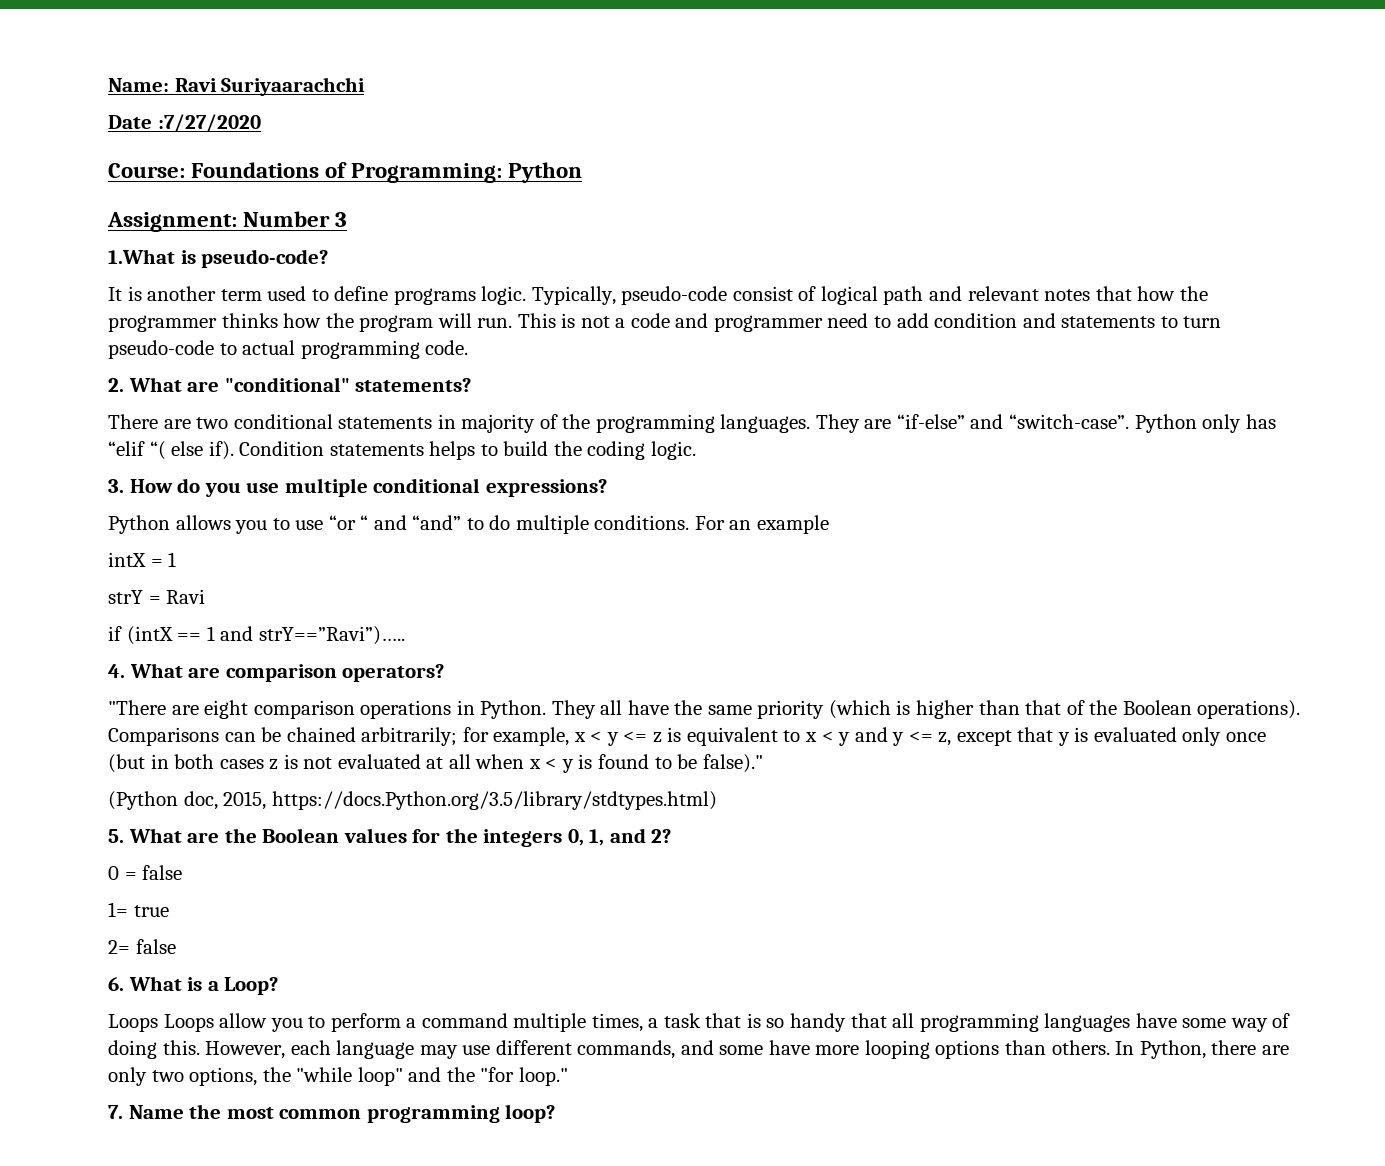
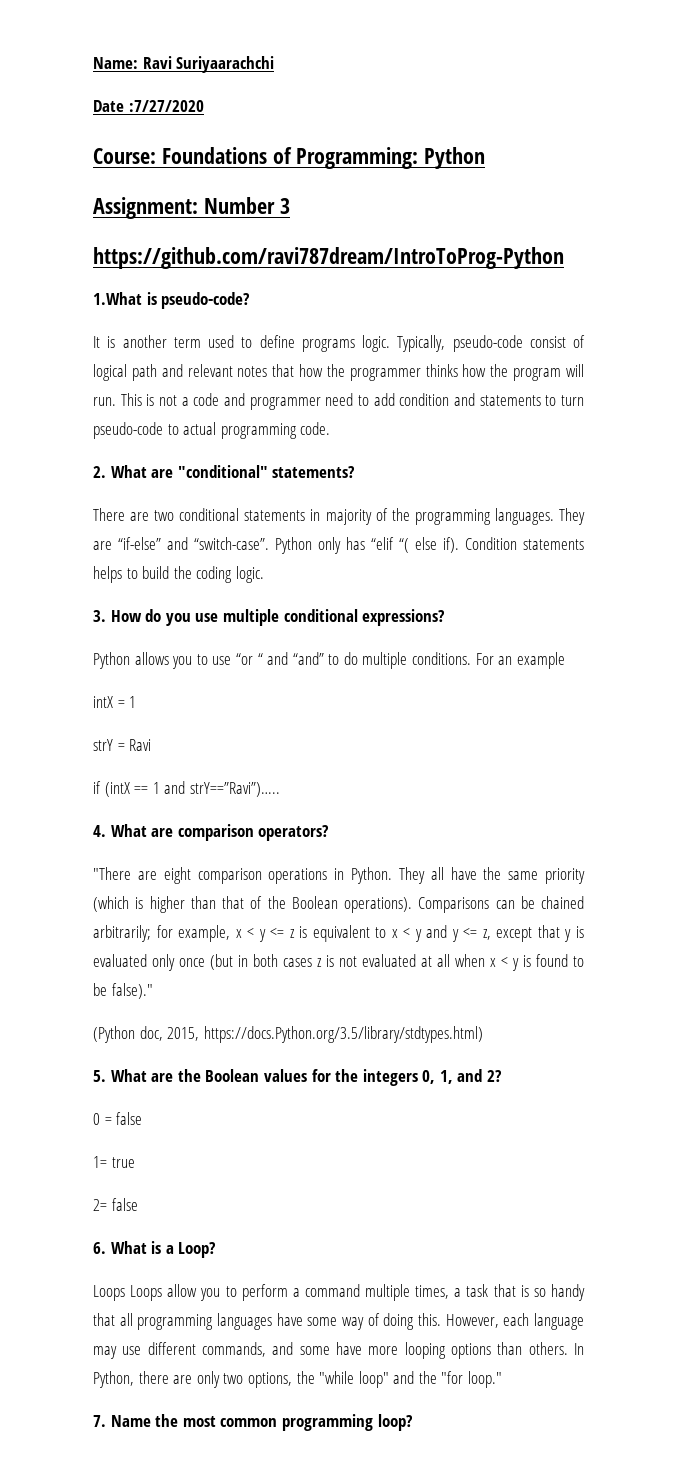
(348, 219) none -> [93,247,564,269] // https://github.com/ravi787dream/IntroToProg-Python

